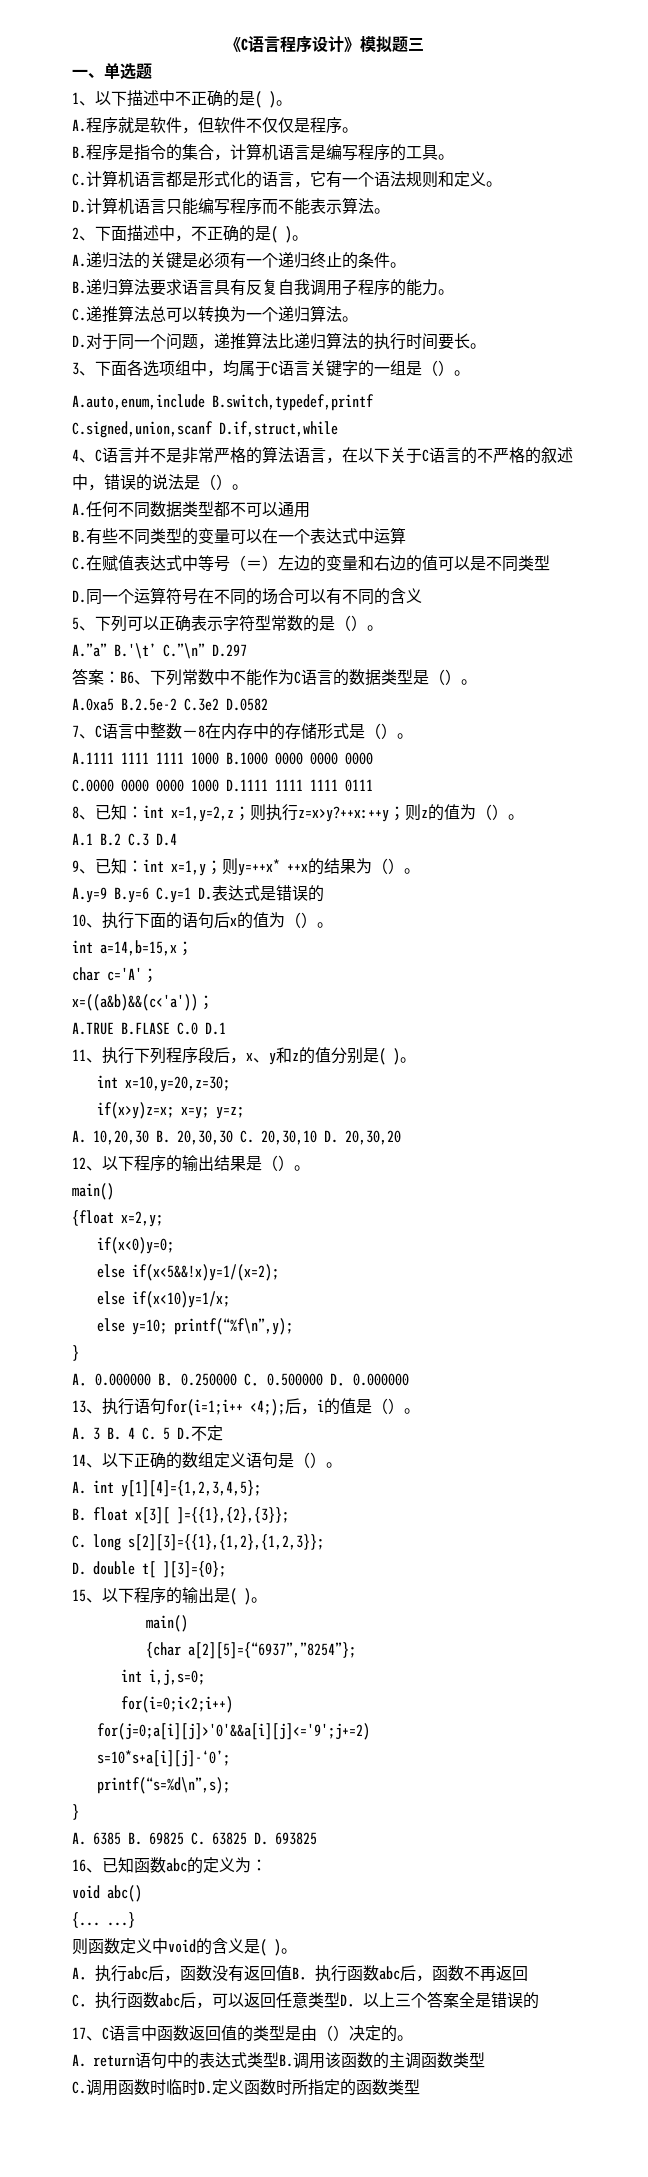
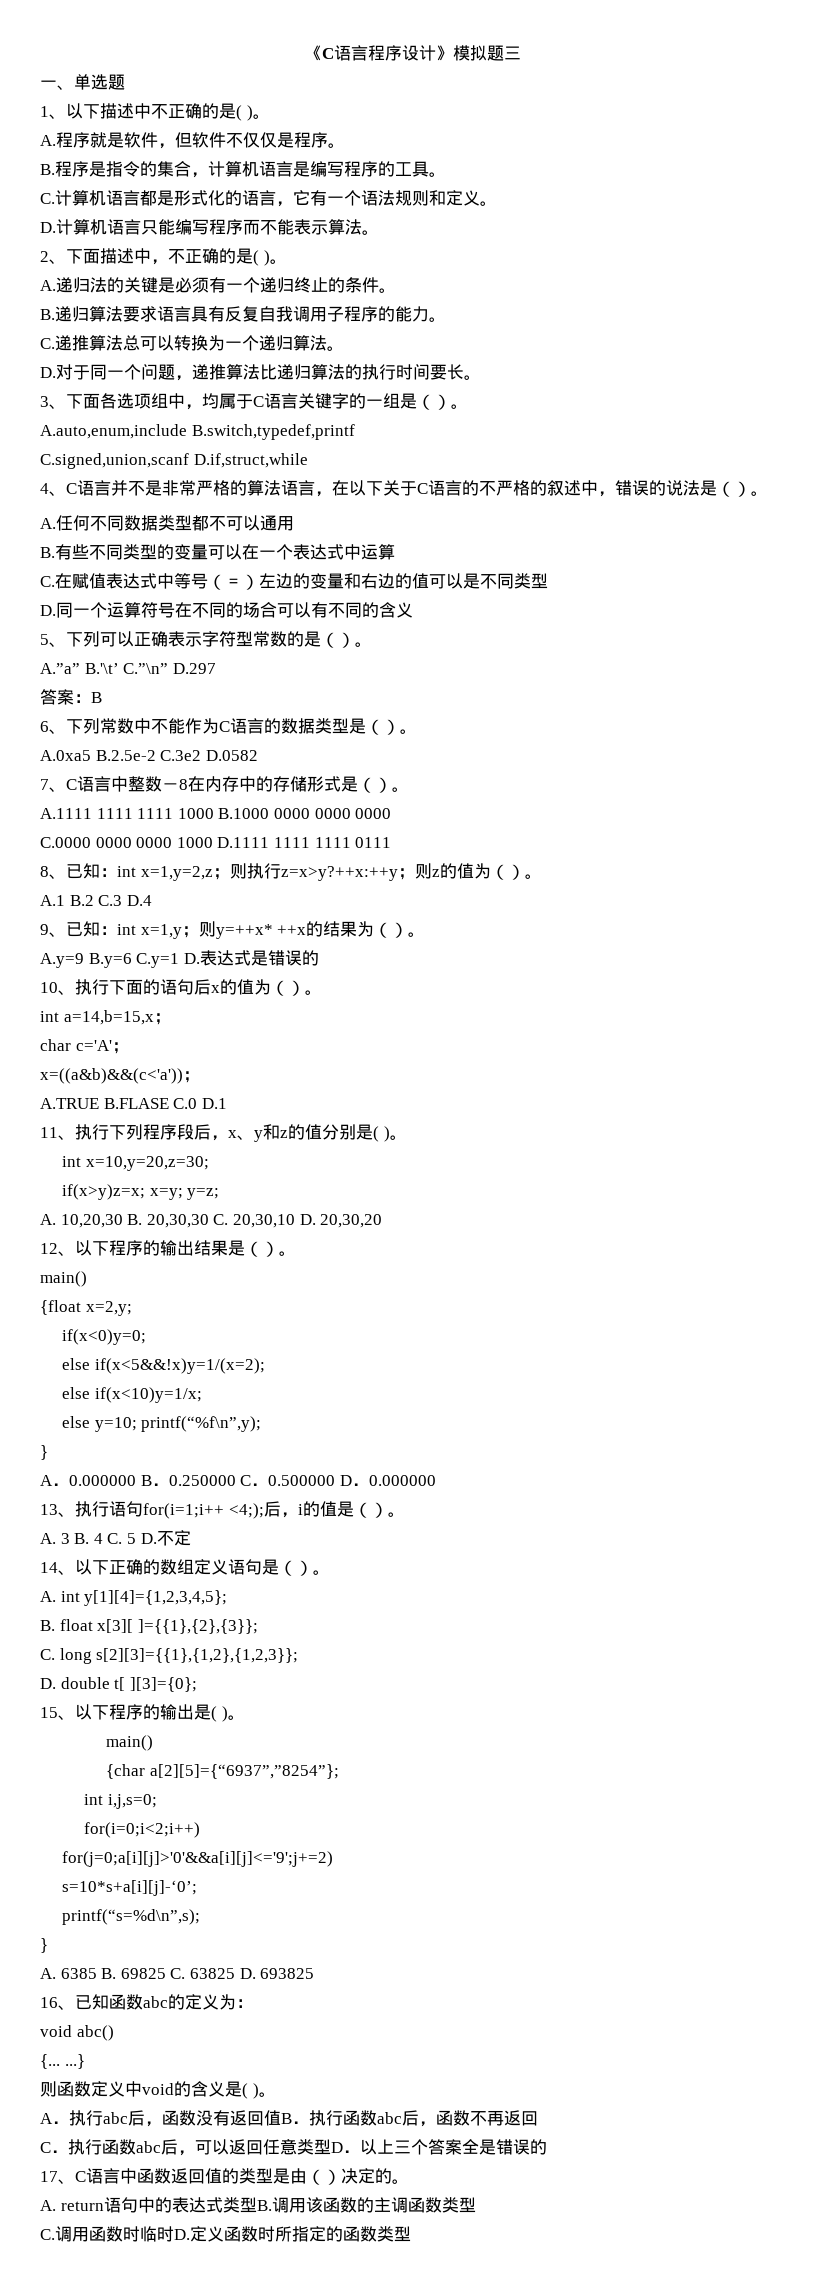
[120,671,134,684] B6 -> [91,692,102,703] [40,721,49,732] B // 6

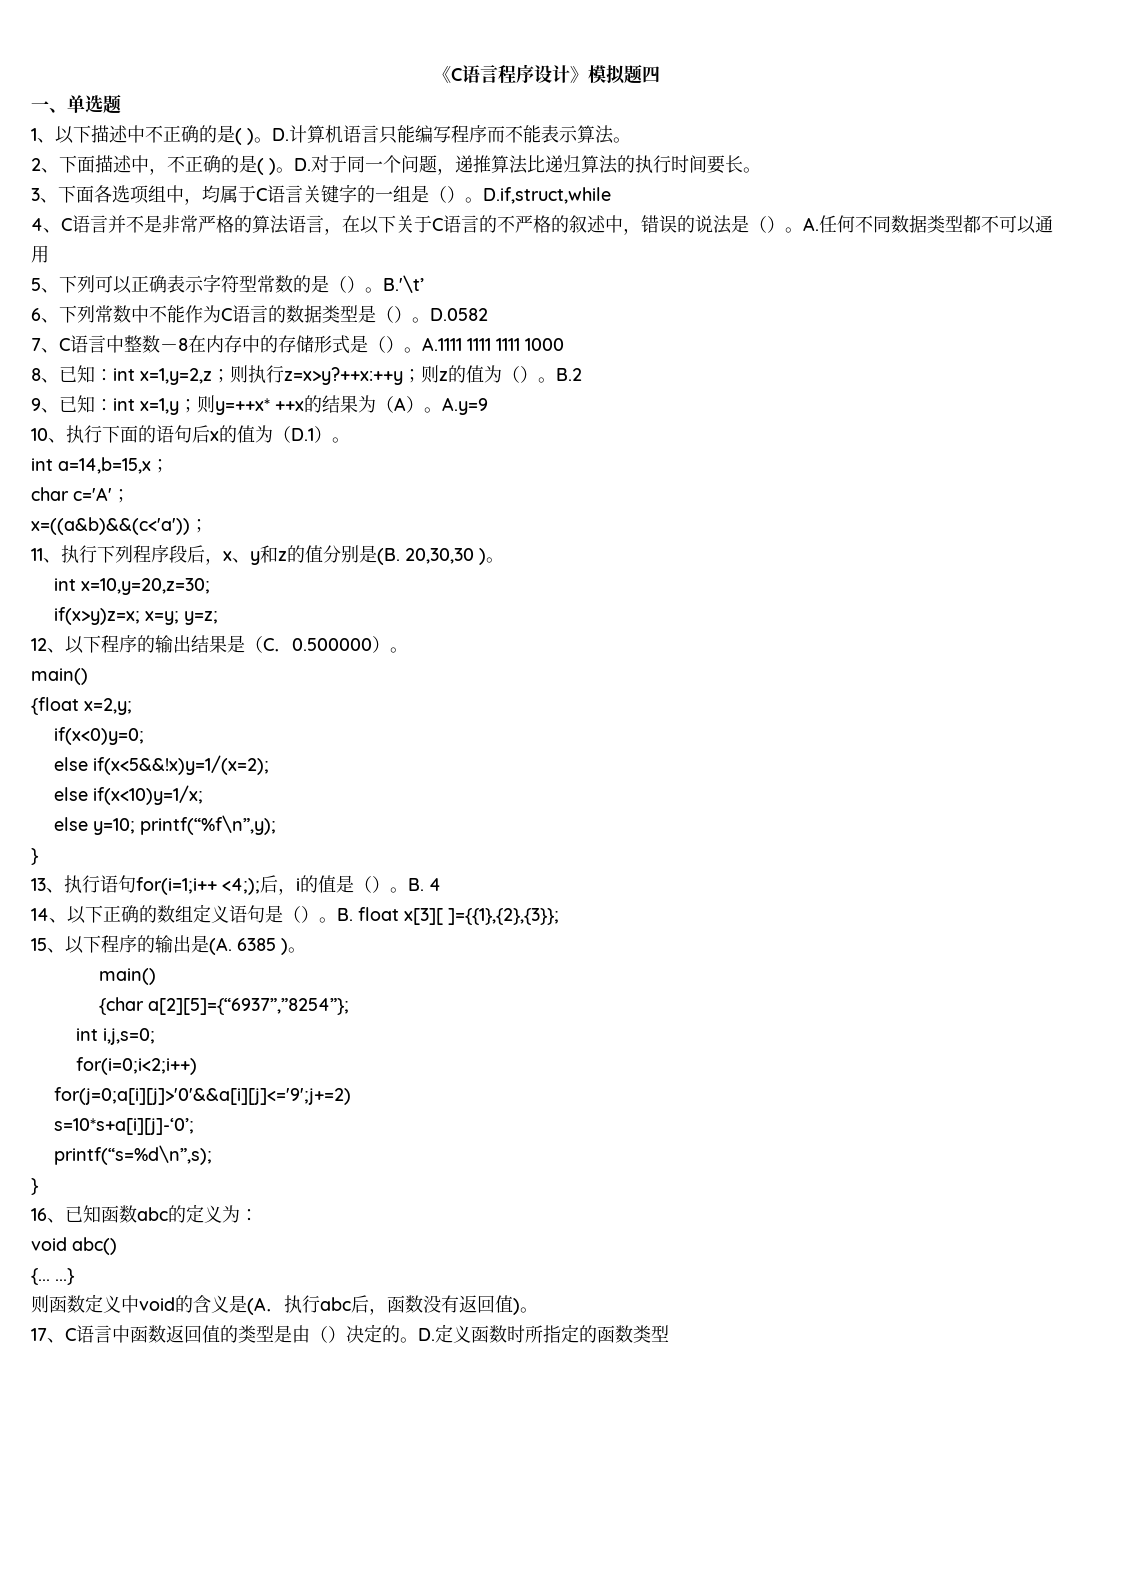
[503,46,521,60] 三 -> [641,66,660,83] 四
[40,132,345,149] [40,161,446,178] [40,190,497,207] // A.程序就是软件，但软件不仅仅是程序。 // B.程序是指令的集合，计算机语言是编写程序的工具。 // C.计算机语言都是形式化的语言，它有一个语法规则和定义。 // -> (272, 140) none
[40,277,396,293] [40,306,446,322] [40,335,344,351] // A.递归法的关键是必须有一个递归终止的条件。 // B.递归算法要求语言具有反复自我调用子程序的能力。 // C.递推算法总可以转换为一个递归算法。 // -> (294, 170) none
[40,424,355,440] [40,453,189,469] // A.auto,enum,include B.switch,typedef,printf // C.signed,union,scanf -> (483, 200) none
(768, 493) // -> (803, 230) none
[40,544,395,560] [40,573,548,590] [40,602,413,618] // B.有些不同类型的变量可以在一个表达式中运算 // C.在赋值表达式中等号（＝）左边的变量和右边的值可以是不同类型 // D.同一个运算符号在不同的场合可以有不同的含义 -> (49, 254) none
[40,663,80,674] // A.”a” -> (383, 290) none
[123,663,216,674] [40,689,102,705] C.”\n” D.297 // 答案：B -> (424, 284) none
[40,750,202,761] // A.0xa5 B.2.5e-2 C.3e2 -> (430, 320) none
(409, 789) // -> (422, 350) none
[218,808,392,819] [40,837,392,848] B.1000 0000 0000 0000 // C.0000 0000 0000 1000 D.1111 1111 1111 0111 -> (564, 344) none
[40,895,65,906] // A.1 -> (556, 380) none
[98,895,152,906] C.3 D.4 -> (582, 374) none
[391,922,426,938] ）。 // -> [394,396,442,413] A）。
[88,950,319,968] B.y=6 C.y=1 D.表达式是错误的 -> (488, 406) none
(288, 988) none -> [291,428,314,441] D.1
[40,1098,227,1109] // A.TRUE B.FLASE C.0 D.1 -> (208, 526) none
[373,1126,379,1142] ( -> [377,548,474,565] (B. 20,30,30
[40,1214,383,1228] // A. 10,20,30 B. 20,30,30 C. 20,30,10 D. 20,30,20 -> (218, 618) none
(262, 1249) none -> [263,638,372,652] C．0.500000
[40,1475,436,1486] // A．0.000000 B．0.250000 C．0.500000 D．0.000000 -> (39, 856) none
[40,1533,70,1544] // A. 3 -> (408, 890) none
[107,1530,191,1546] C. 5 D.不定 -> (441, 884) none
[40,1590,228,1606] // A. int y[1][4]={1,2,3,4,5}; // -> (337, 920) none
[40,1648,299,1664] [40,1677,197,1692] // C. long s[2][3]={{1},{1,2},{1,2,3}}; // D. double t[ ][3]={0}; -> (559, 916) none
[211,1706,217,1722] ( -> [209,937,276,955] (A. 6385
[40,1968,315,1979] // A. 6385 B. 69825 C. 63825 D. 693825 -> (39, 1186) none
[242,2083,276,2099] [40,2113,53,2124] ( )。 // A -> [247,1297,266,1315] (A
[281,2110,538,2127] [40,2139,547,2156] B．执行函数abc后，函数不再返回 // C．执行函数abc后，可以返回任意类型D．以上三个答案全是错误的 -> [513,1298,538,1315] )。
[40,2197,476,2213] [40,2226,174,2242] // A. return语句中的表达式类型B.调用该函数的主调函数类型 // C.调用函数时临时 -> (418, 1340) none

